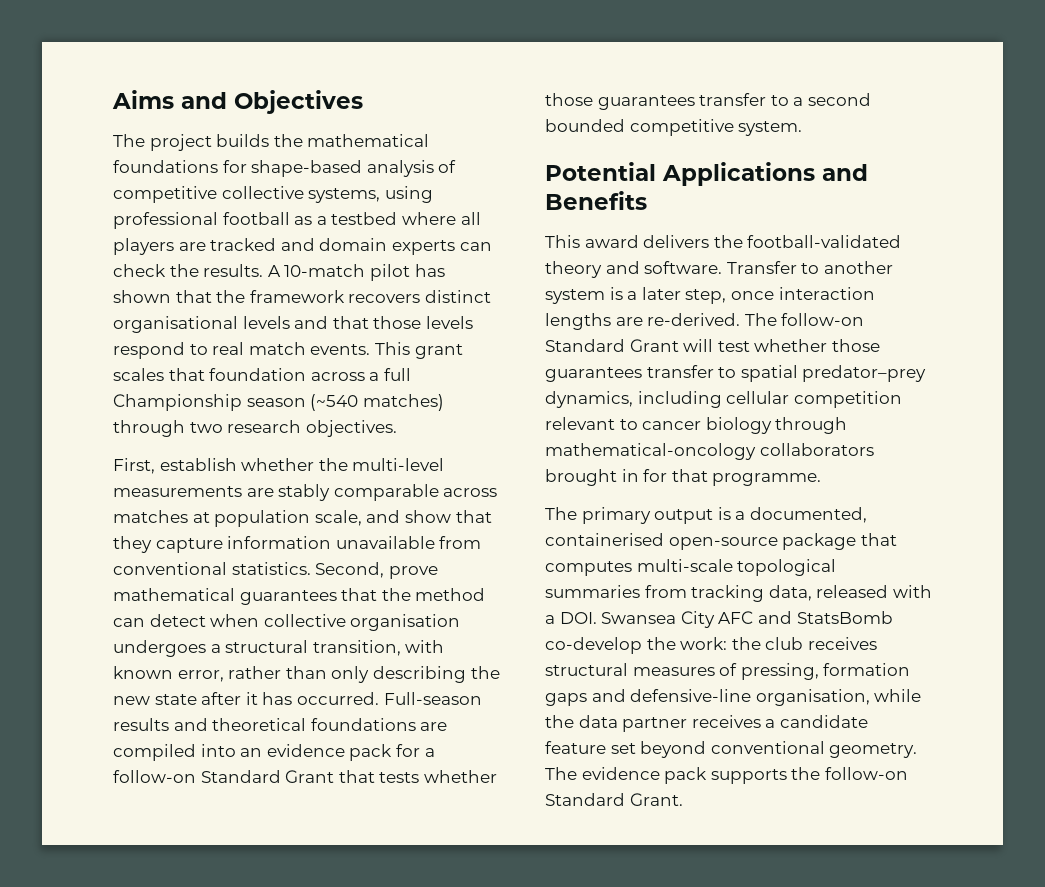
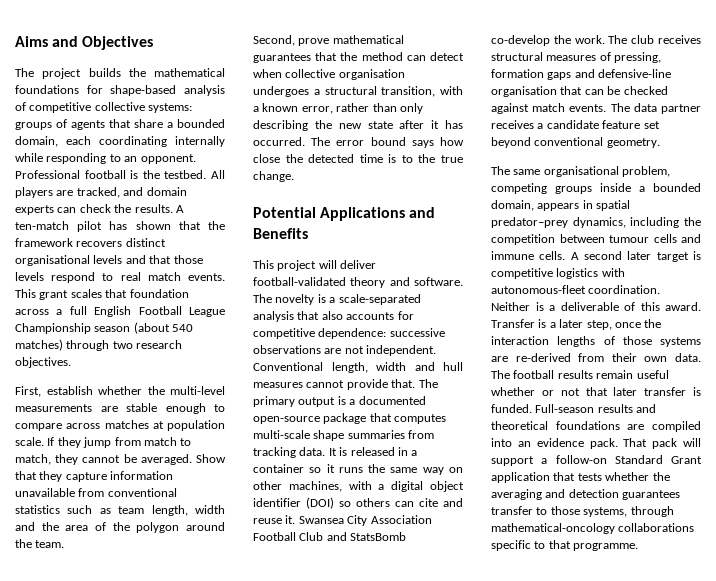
[308,186,433,203] [113,212,481,229] systems, using professional football as a testbed where all -> [148,103,193,113] [15,119,225,130] [15,136,225,147] [15,153,196,164] [15,170,225,179] systems: groups of agents that share a bounded domain, each coordinating internally while responding to an opponent. Professional football is the testbed. All
[210,238,277,251] tracked -> [76,187,120,198] tracked,
[284,264,366,277] 10-match -> [15,221,69,230] ten-match
[113,394,359,411] Championship season (~540 -> [94,306,226,317] [15,322,194,334] English Football League Championship season (about 540
[278,484,498,501] [113,510,451,527] stably comparable across matches at population scale, and show -> [126,403,225,414] [15,420,225,431] [15,437,192,448] [15,454,226,465] stable enough to compare across matches at population scale. If they jump from match to match, they cannot be averaged. Show
[231,562,311,575] statistics. -> [15,505,226,516] [15,522,225,533] [15,539,65,548] statistics such as team length, width and the area of the polygon around the team. //
(445, 646) none -> [253,106,259,112] a
(379, 698) none -> [311,137,464,148] [253,154,464,163] [253,171,294,182] [253,207,436,221] [253,228,308,239] [253,260,377,271] [253,277,463,288] [253,294,421,305] [253,311,414,322] [253,328,445,339] [253,345,437,356] [253,362,463,373] [253,379,438,390] [253,396,426,407] [253,413,447,424] [253,430,435,441] [253,447,418,458] [253,464,463,475] [253,481,464,492] [253,497,463,509] [253,515,432,526] [253,532,407,541] [491,35,701,46] [491,52,662,63] [491,69,672,80] [491,86,668,97] [491,103,701,114] [491,120,660,129] [491,137,660,148] [491,166,671,177] [491,183,701,194] [491,200,631,211] [491,217,701,228] [491,234,701,245] [491,251,701,262] [491,268,625,279] [491,285,661,294] [491,302,701,311] [491,319,662,330] [491,336,701,347] [491,353,701,362] [491,370,669,379] [491,387,701,396] [491,404,532,413] The error bound says how close the detected time is to the true change. // Potential Applications and Benefits // This project will deliver football-validated theory and software. The novelty is a scale-separated analysis that also accounts for competitive dependence: successive observations are not independent. Conventional length, width and hull measures cannot provide that. The primary output is a documented open-source package that computes multi-scale shape summaries from tracking data. It is released in a container so it runs the same way on other machines, with a digital object identifier (DOI) so others can cite and reuse it. Swansea City Association Football Club and StatsBomb co-develop the work. The club receives structural measures of pressing, formation gaps and defensive-line organisation that can be checked against match events. The data partner receives a candidate feature set beyond conventional geometry. // The same organisational problem, competing groups inside a bounded domain, appears in spatial predator–prey dynamics, including the competition between tumour cells and immune cells. A second later target is competitive logistics with autonomous-fleet coordination. Neither is a deliverable of this award. Transfer is a later step, once the interaction lengths of those systems are re-derived from their own data. The football results remain useful whether or not that later transfer is funded.
[349,744,420,761] pack for -> [589,438,701,449] [491,456,534,466] pack. That pack will support
(335, 776) none -> [491,472,550,483] application
[545,93,871,110] [545,119,803,136] [545,162,868,186] [545,191,647,210] [545,235,902,248] [545,261,893,278] [545,287,875,304] [545,313,865,330] [545,339,880,352] [545,365,927,382] [545,391,902,408] [545,417,848,434] [545,443,874,460] [545,469,822,486] [545,507,867,524] [545,533,897,550] [545,559,837,576] [545,585,932,602] [545,611,893,628] [545,637,877,654] [545,663,911,680] [545,689,922,706] [545,715,868,732] [545,741,918,758] [545,767,908,784] [545,793,683,806] those guarantees transfer to a second bounded competitive system. // Potential Applications and Benefits // This award delivers the football-validated theory and software. Transfer to another system is a later step, once interaction lengths are re-derived. The follow-on Standard Grant will test whether those guarantees transfer to spatial predator–prey dynamics, including cellular competition relevant to cancer biology through mathematical-oncology collaborators brought in for that programme. // The primary output is a documented, containerised open-source package that computes multi-scale topological summaries from tracking data, released with a DOI. Swansea City AFC and StatsBomb co-develop the work: the club receives structural measures of pressing, formation gaps and defensive-line organisation, while the data partner receives a candidate feature set beyond conventional geometry. The evidence pack supports the follow-on Standard Grant. -> [652,472,670,481] [491,489,681,500] [491,506,674,517] [491,523,695,534] [491,540,639,551] the averaging and detection guarantees transfer to those systems, through mathematical-oncology collaborations specific to that programme.

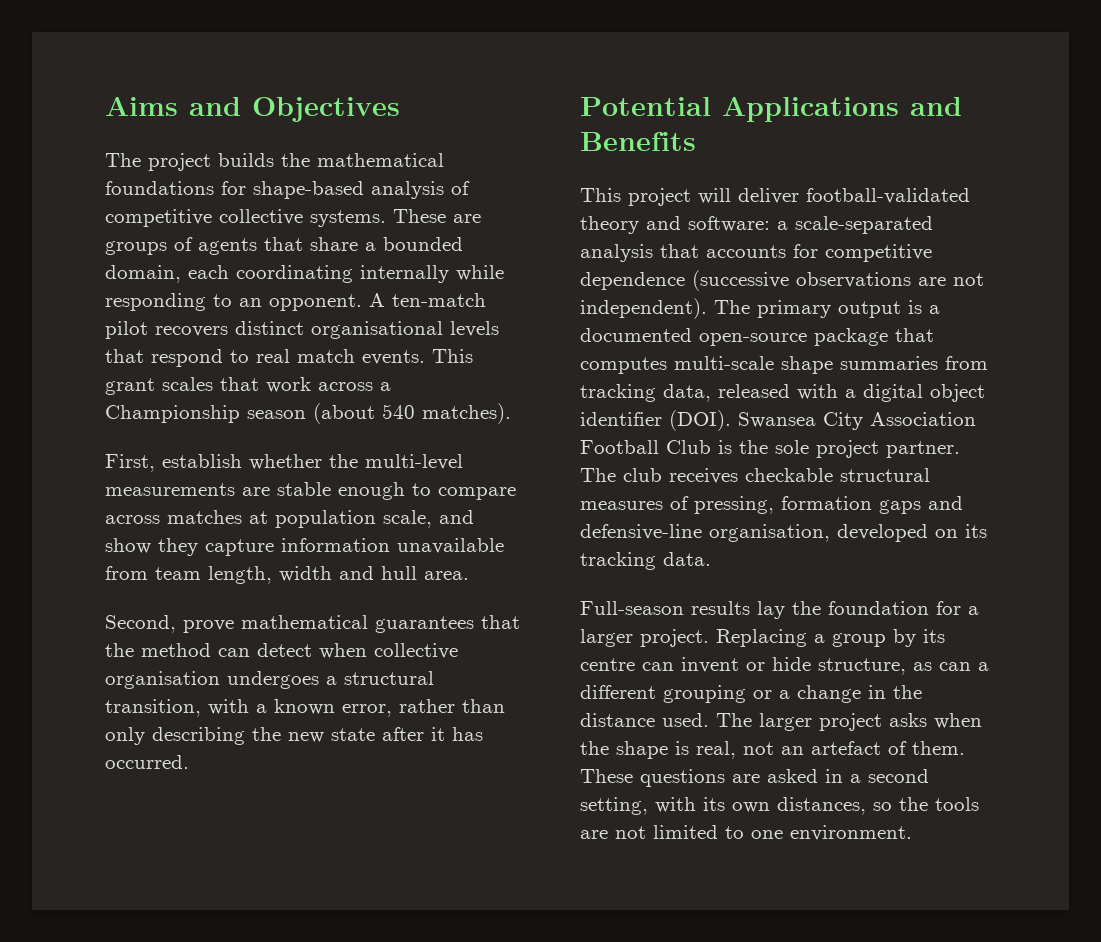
[148,103,193,113] systems: -> [310,209,481,227] systems. These are
[15,170,225,179] [15,187,187,198] [15,204,184,215] [15,221,225,232] [15,238,166,247] [15,255,203,266] [15,272,44,281] Professional football is the testbed. All players are tracked, and domain experts can check the results. A ten-match pilot has shown that the framework recovers distinct organisational levels and that those levels -> [369,293,486,307] [105,321,499,339] [105,349,144,363] A ten-match pilot recovers distinct organisational levels that
[129,289,189,298] foundation -> [266,377,311,393] work
[69,306,226,317] [15,322,194,334] [15,339,183,351] [15,357,71,368] full English Football League Championship season (about 540 matches) through two research objectives. -> [105,403,511,424] Championship season (about 540 matches).
[15,437,192,448] [15,454,226,465] [15,471,37,480] scale. If they jump from match to match, they cannot be averaged. Show that -> [383,510,474,528] [105,538,151,554] scale, and show
[107,488,177,497] [15,505,226,516] [15,522,225,533] [15,539,65,548] conventional statistics such as team length, width and the area of the polygon around the team. -> [155,566,469,584] team length, width and hull area.
[311,137,464,148] [253,154,464,163] [253,171,294,182] The error bound says how close the detected time is to the true change. -> (189, 762) none
[414,277,463,286] [253,294,326,305] software. The novelty is -> [688,216,770,232] software:
[321,311,343,320] also -> (699, 251) none
[318,328,445,339] dependence: successive -> [580,270,789,291] dependence (successive
[366,345,437,356] [253,362,463,373] [253,379,416,390] independent. Conventional length, width and hull measures cannot provide that. -> [580,298,707,319] independent).
[299,447,418,456] [253,464,463,475] [253,481,342,492] data. It is released in a container so it runs the same way on other machines, -> [663,384,790,402] data, released
[306,497,463,509] [253,515,296,524] (DOI) so others can cite and reuse it. -> [669,410,731,431] (DOI).
[326,532,407,541] [491,35,605,46] and StatsBomb co-develop the work. -> [718,440,960,458] is the sole project partner.
(701, 39) none -> [745,468,833,482] checkable
[491,86,668,97] [491,103,701,114] [491,120,660,129] [491,137,660,148] [491,166,671,177] [491,183,701,194] [491,200,631,211] [491,217,701,228] [491,234,701,245] [491,251,701,262] [491,268,625,279] [491,285,661,294] [491,302,701,311] [491,319,662,330] [491,336,701,347] [491,353,701,362] [491,370,669,379] [491,387,701,396] [491,404,657,413] [491,421,701,432] [491,438,701,449] [491,455,702,466] [491,472,670,483] [491,489,681,500] [491,506,674,517] [491,523,695,534] [491,540,639,551] organisation that can be checked against match events. The data partner receives a candidate feature set beyond conventional geometry. // The same organisational problem, competing groups inside a bounded domain, appears in spatial predator–prey dynamics, including the competition between tumour cells and immune cells. A second later target is competitive logistics with autonomous-fleet coordination. Neither is a deliverable of this award. Transfer is a later step, once the interaction lengths of those systems are re-derived from their own data. The football results remain useful whether or not that later transfer is funded. Full-season results and theoretical foundations are compiled into an evidence pack. That pack will support a follow-on Standard Grant application that tests whether the averaging and detection guarantees transfer to those systems, through mathematical-oncology collaborations specific to that programme. -> [709,524,987,542] [580,552,711,570] [580,601,979,619] [580,629,945,647] [580,657,989,675] [580,685,922,703] [580,713,982,731] [580,741,965,759] [580,769,929,787] [580,797,979,815] [580,825,912,841] organisation, developed on its tracking data. // Full-season results lay the foundation for a larger project. Replacing a group by its centre can invent or hide structure, as can a different grouping or a change in the distance used. The larger project asks when the shape is real, not an artefact of them. These questions are asked in a second setting, with its own distances, so the tools are not limited to one environment.

